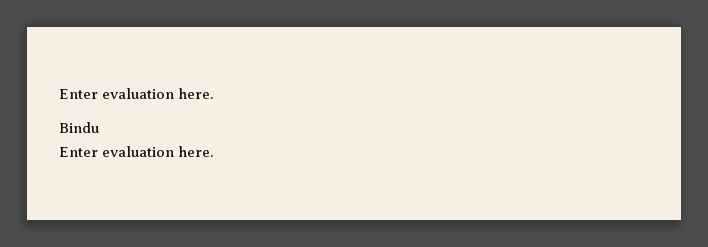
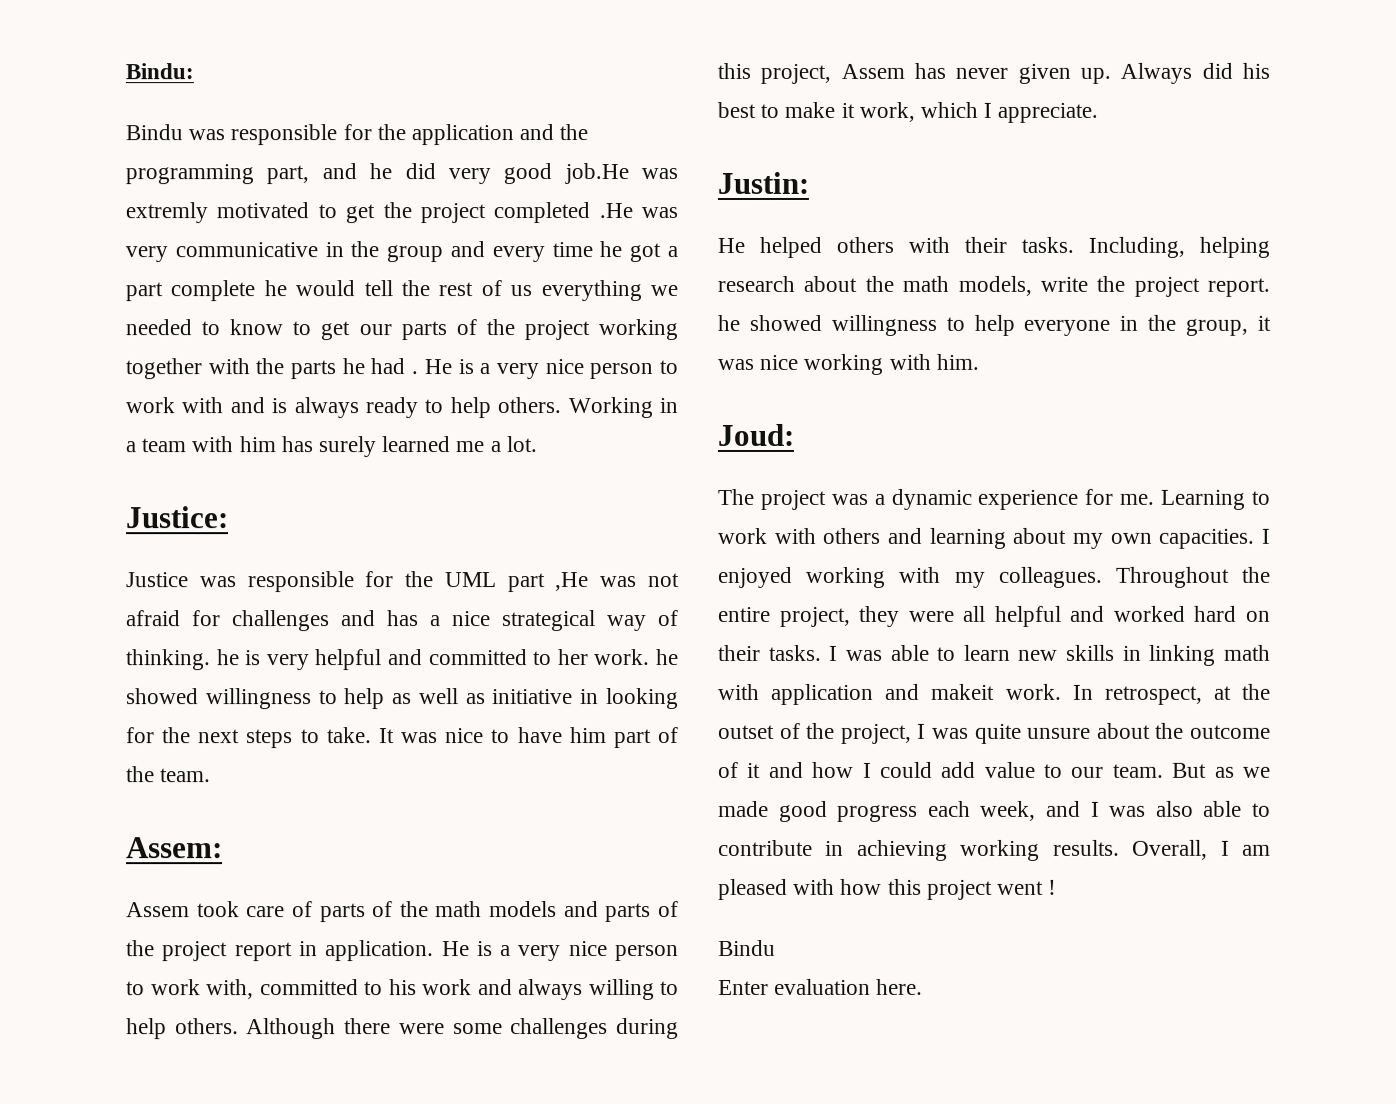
[59,88,215,99] Enter evaluation here. -> [125,63,194,80] [125,124,589,146] [125,163,678,185] [125,202,678,224] [125,241,678,263] [125,280,678,302] [125,319,679,341] [125,358,678,380] [125,397,678,419] [125,436,537,458] [125,506,228,529] [126,571,680,593] [126,610,679,632] [126,649,680,671] [126,688,679,710] [126,727,679,749] [126,766,212,783] [126,837,223,859] [126,901,679,923] [126,940,680,962] [126,979,679,1001] [126,1018,679,1040] [717,62,1270,84] [717,101,1099,123] [717,171,809,194] [717,236,1270,258] [717,275,1270,297] [717,314,1271,336] [717,353,979,375] [717,423,794,446] [717,488,1270,510] [717,527,1270,549] [718,566,1271,588] [718,605,1271,627] [718,644,1271,666] [718,683,1271,705] [718,722,1271,744] [718,761,1271,778] [718,800,1271,822] [718,839,1271,861] [718,878,1058,900] Bindu: // Bindu was responsible for the application and the programming part, and he did very good job.He was extremly motivated to get the project completed .He was very communicative in the group and every time he got a part complete he would tell the rest of us everything we needed to know to get our parts of the project working together with the parts he had . He is a very nice person to work with and is always ready to help others. Working in a team with him has surely learned me a lot. // Justice: // Justice was responsible for the UML part ,He was not afraid for challenges and has a nice strategical way of thinking. he is very helpful and committed to her work. he showed willingness to help as well as initiative in looking for the next steps to take. It was nice to have him part of the team. // Assem: // Assem took care of parts of the math models and parts of the project report in application. He is a very nice person to work with, committed to his work and always willing to help others. Although there were some challenges during this project, Assem has never given up. Always did his best to make it work, which I appreciate. // Justin: // He helped others with their tasks. Including, helping research about the math models, write the project report. he showed willingness to help everyone in the group, it was nice working with him. // Joud: // The project was a dynamic experience for me. Learning to work with others and learning about my own capacities. I enjoyed working with my colleagues. Throughout the entire project, they were all helpful and worked hard on their tasks. I was able to learn new skills in linking math with application and makeit work. In retrospect, at the outset of the project, I was quite unsure about the outcome of it and how I could add value to our team. But as we made good progress each week, and I was also able to contribute in achieving working results. Overall, I am pleased with how this project went !

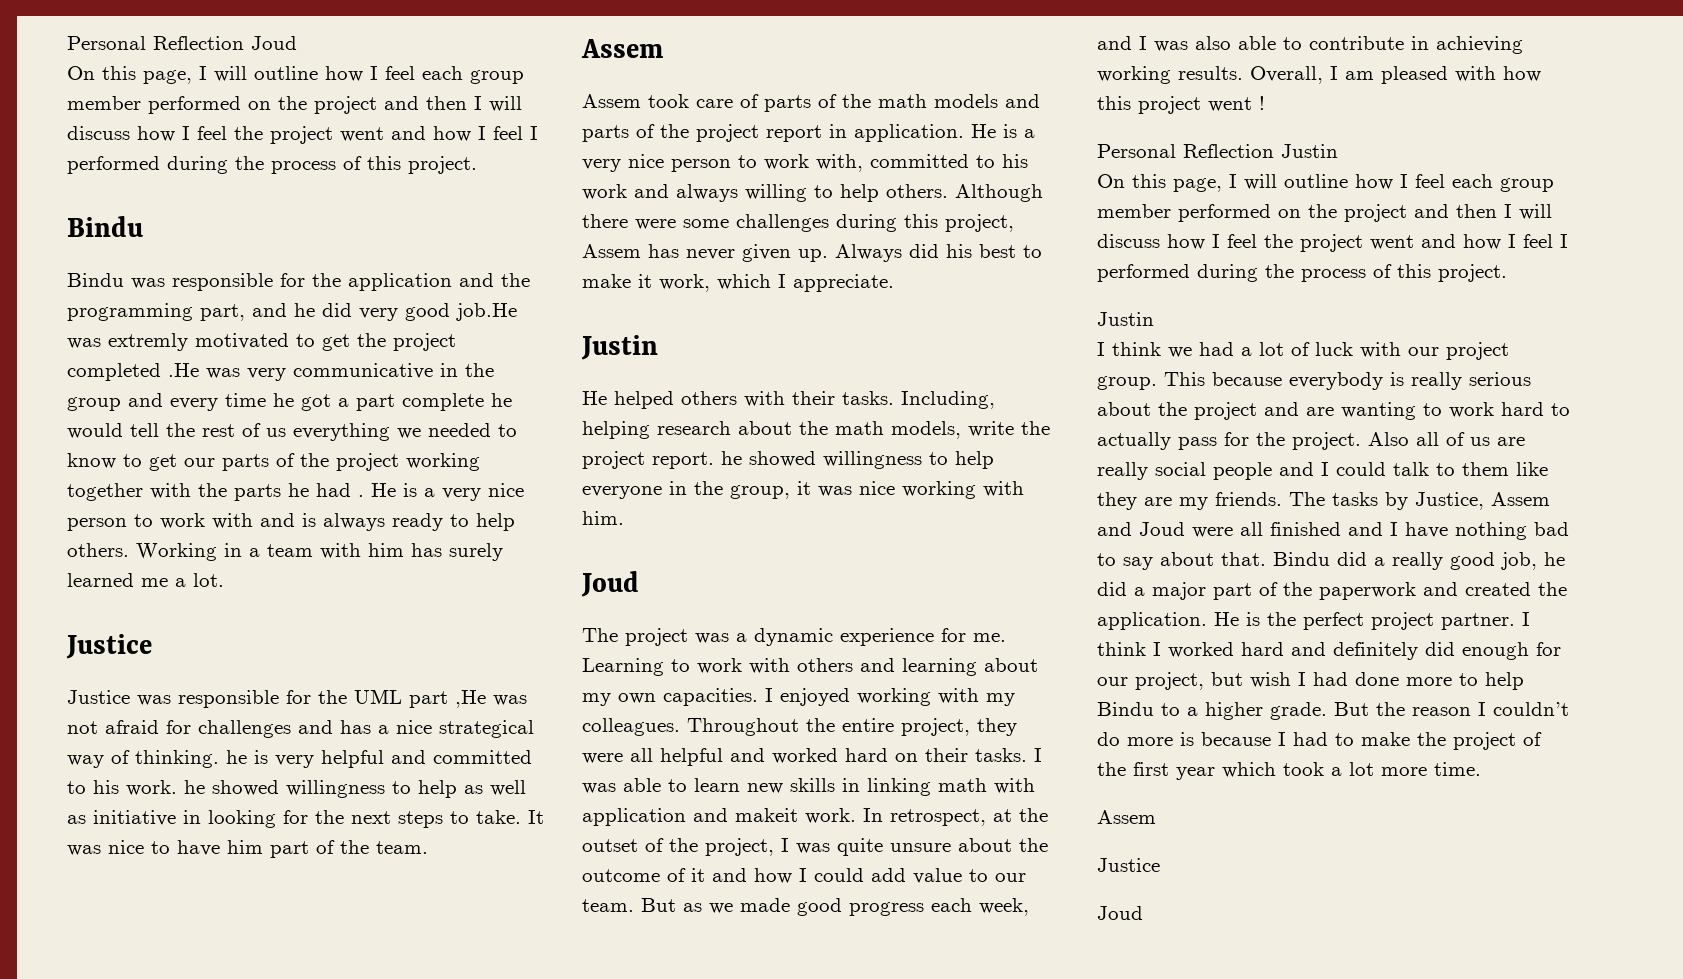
[125,63,194,80] Bindu: -> [67,36,297,50] [67,66,524,84] [67,96,522,114] [67,126,538,144] [67,156,477,174] [67,216,143,237] Personal Reflection Joud // On this page, I will outline how I feel each group member performed on the project and then I will discuss how I feel the project went and how I feel I performed during the process of this project. // Bindu
[125,506,228,529] Justice: -> [66,634,152,659] Justice
[557,649,589,666] her -> [93,780,119,794] his
[126,837,223,859] Assem: -> [581,39,663,58] Assem
[717,171,809,194] Justin: -> [581,335,658,360] Justin
[717,423,794,446] Joud: -> [581,571,639,597] Joud
[718,939,776,956] [718,978,924,995] Bindu // Enter evaluation here. -> [1097,144,1338,158] [1097,174,1554,192] [1097,204,1552,222] [1097,234,1568,252] [1097,264,1507,282] [1097,312,1154,326] [1097,342,1509,360] [1097,372,1531,390] [1097,402,1570,420] [1097,432,1525,450] [1097,462,1548,480] [1097,492,1550,510] [1097,522,1569,540] [1097,552,1565,570] [1097,582,1567,600] [1097,612,1530,630] [1097,642,1561,660] [1097,672,1524,690] [1097,702,1569,720] [1097,732,1542,750] [1097,762,1481,780] [1097,810,1156,824] [1097,858,1160,872] [1097,906,1143,920] Personal Reflection Justin // On this page, I will outline how I feel each group member performed on the project and then I will discuss how I feel the project went and how I feel I performed during the process of this project. // Justin // I think we had a lot of luck with our project group. This because everybody is really serious about the project and are wanting to work hard to actually pass for the project. Also all of us are really social people and I could talk to them like they are my friends. The tasks by Justice, Assem and Joud were all finished and I have nothing bad to say about that. Bindu did a really good job, he did a major part of the paperwork and created the application. He is the perfect project partner. I think I worked hard and definitely did enough for our project, but wish I had done more to help Bindu to a higher grade. But the reason I couldn’t do more is because I had to make the project of the first year which took a lot more time. // Assem // Justice // Joud

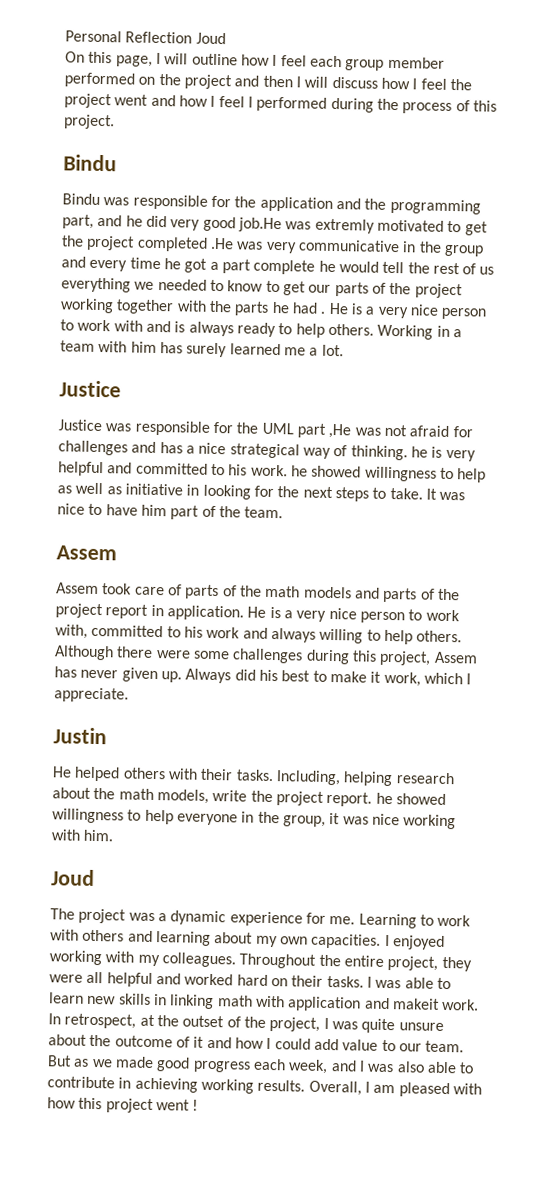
[1097,144,1338,158] [1097,174,1554,192] [1097,204,1552,222] [1097,234,1568,252] [1097,264,1507,282] [1097,312,1154,326] [1097,342,1509,360] [1097,372,1531,390] [1097,402,1570,420] [1097,432,1525,450] [1097,462,1548,480] [1097,492,1550,510] [1097,522,1569,540] [1097,552,1565,570] [1097,582,1567,600] [1097,612,1530,630] [1097,642,1561,660] [1097,672,1524,690] [1097,702,1569,720] [1097,732,1542,750] [1097,762,1481,780] [1097,810,1156,824] [1097,858,1160,872] [1097,906,1143,920] // Personal Reflection Justin // On this page, I will outline how I feel each group member performed on the project and then I will discuss how I feel the project went and how I feel I performed during the process of this project. // Justin // I think we had a lot of luck with our project group. This because everybody is really serious about the project and are wanting to work hard to actually pass for the project. Also all of us are really social people and I could talk to them like they are my friends. The tasks by Justice, Assem and Joud were all finished and I have nothing bad to say about that. Bindu did a really good job, he did a major part of the paperwork and created the application. He is the perfect project partner. I think I worked hard and definitely did enough for our project, but wish I had done more to help Bindu to a higher grade. But the reason I couldn’t do more is because I had to make the project of the first year which took a lot more time. // Assem // Justice // Joud -> (199, 1105) none

